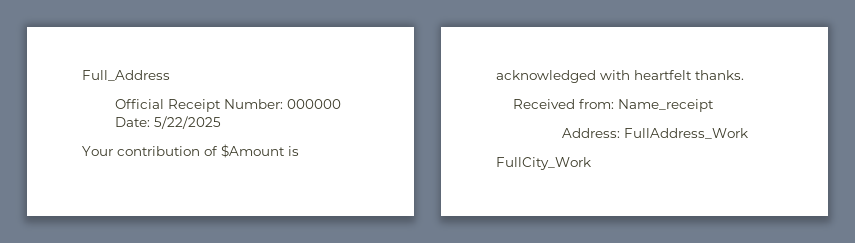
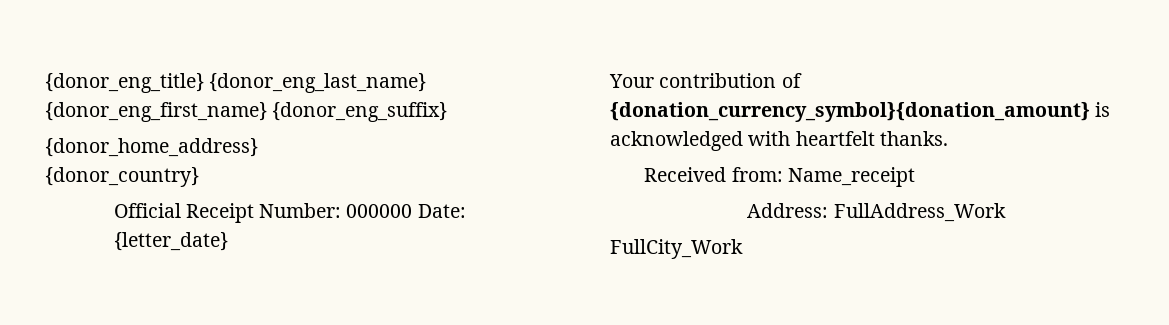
[82,70,170,81] Full_Address -> [45,73,427,93] [45,102,448,122] [45,138,258,157] [45,167,199,187] {donor_eng_title} {donor_eng_last_name} {donor_eng_first_name} {donor_eng_suffix} // {donor_home_address} // {donor_country}
[154,116,222,129] 5/22/2025 -> [113,232,228,251] {letter_date}
[221,144,285,158] $Amount -> [610,102,1090,122] {donation_currency_symbol}{donation_amount}

